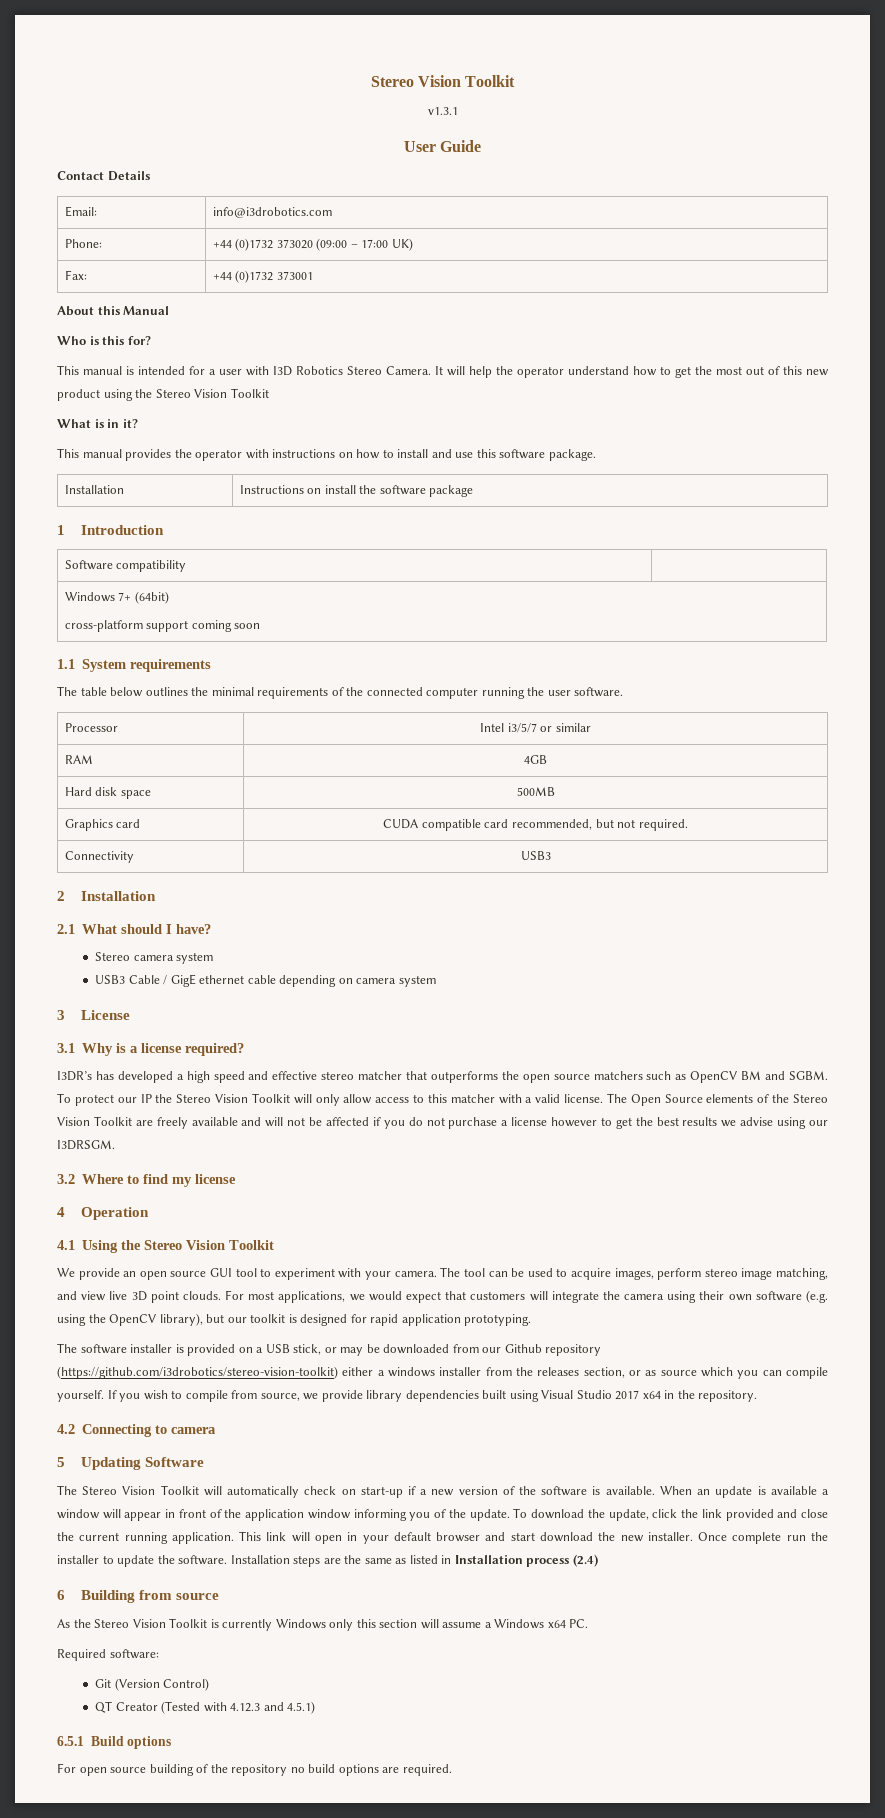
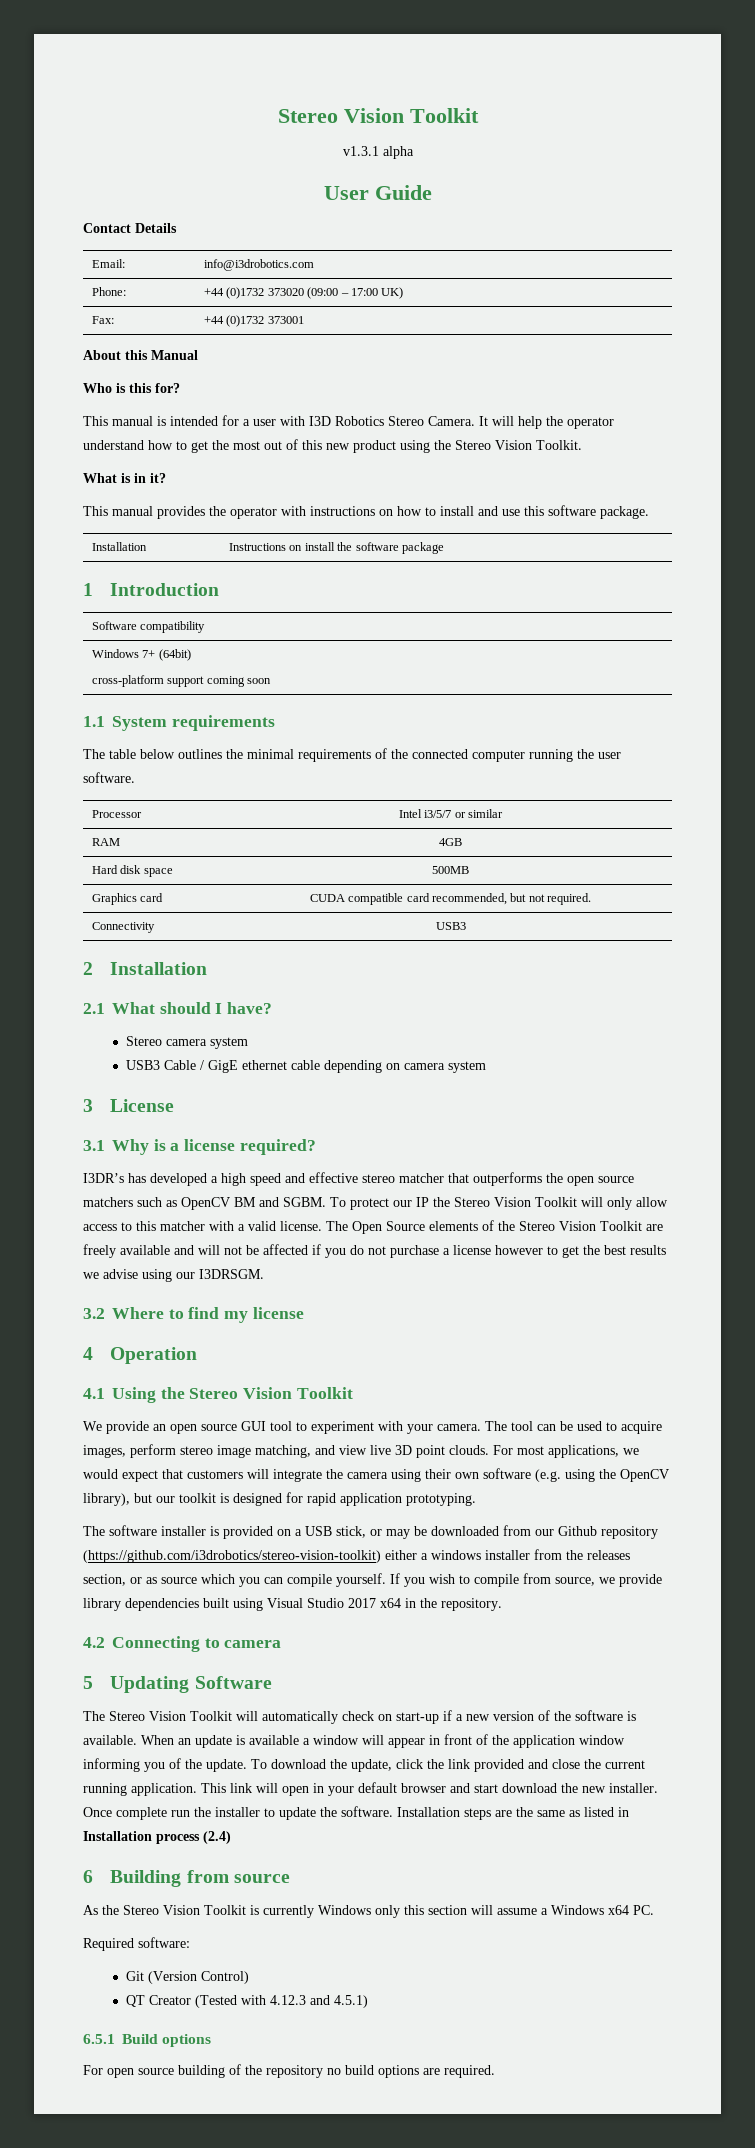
(458, 111) none -> [382,146,414,159] alpha
[230,388,269,398] Toolkit -> [536,440,582,450] Toolkit.

